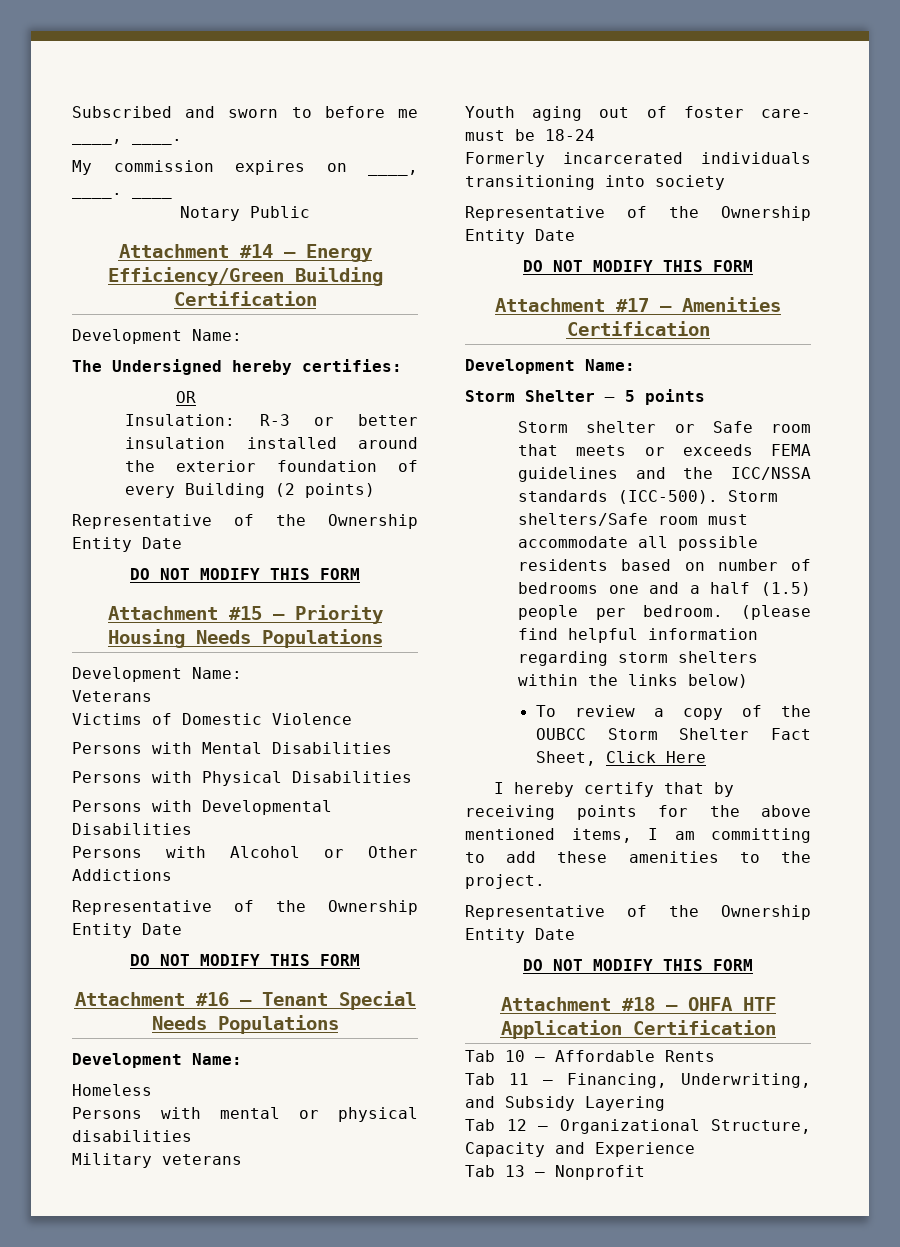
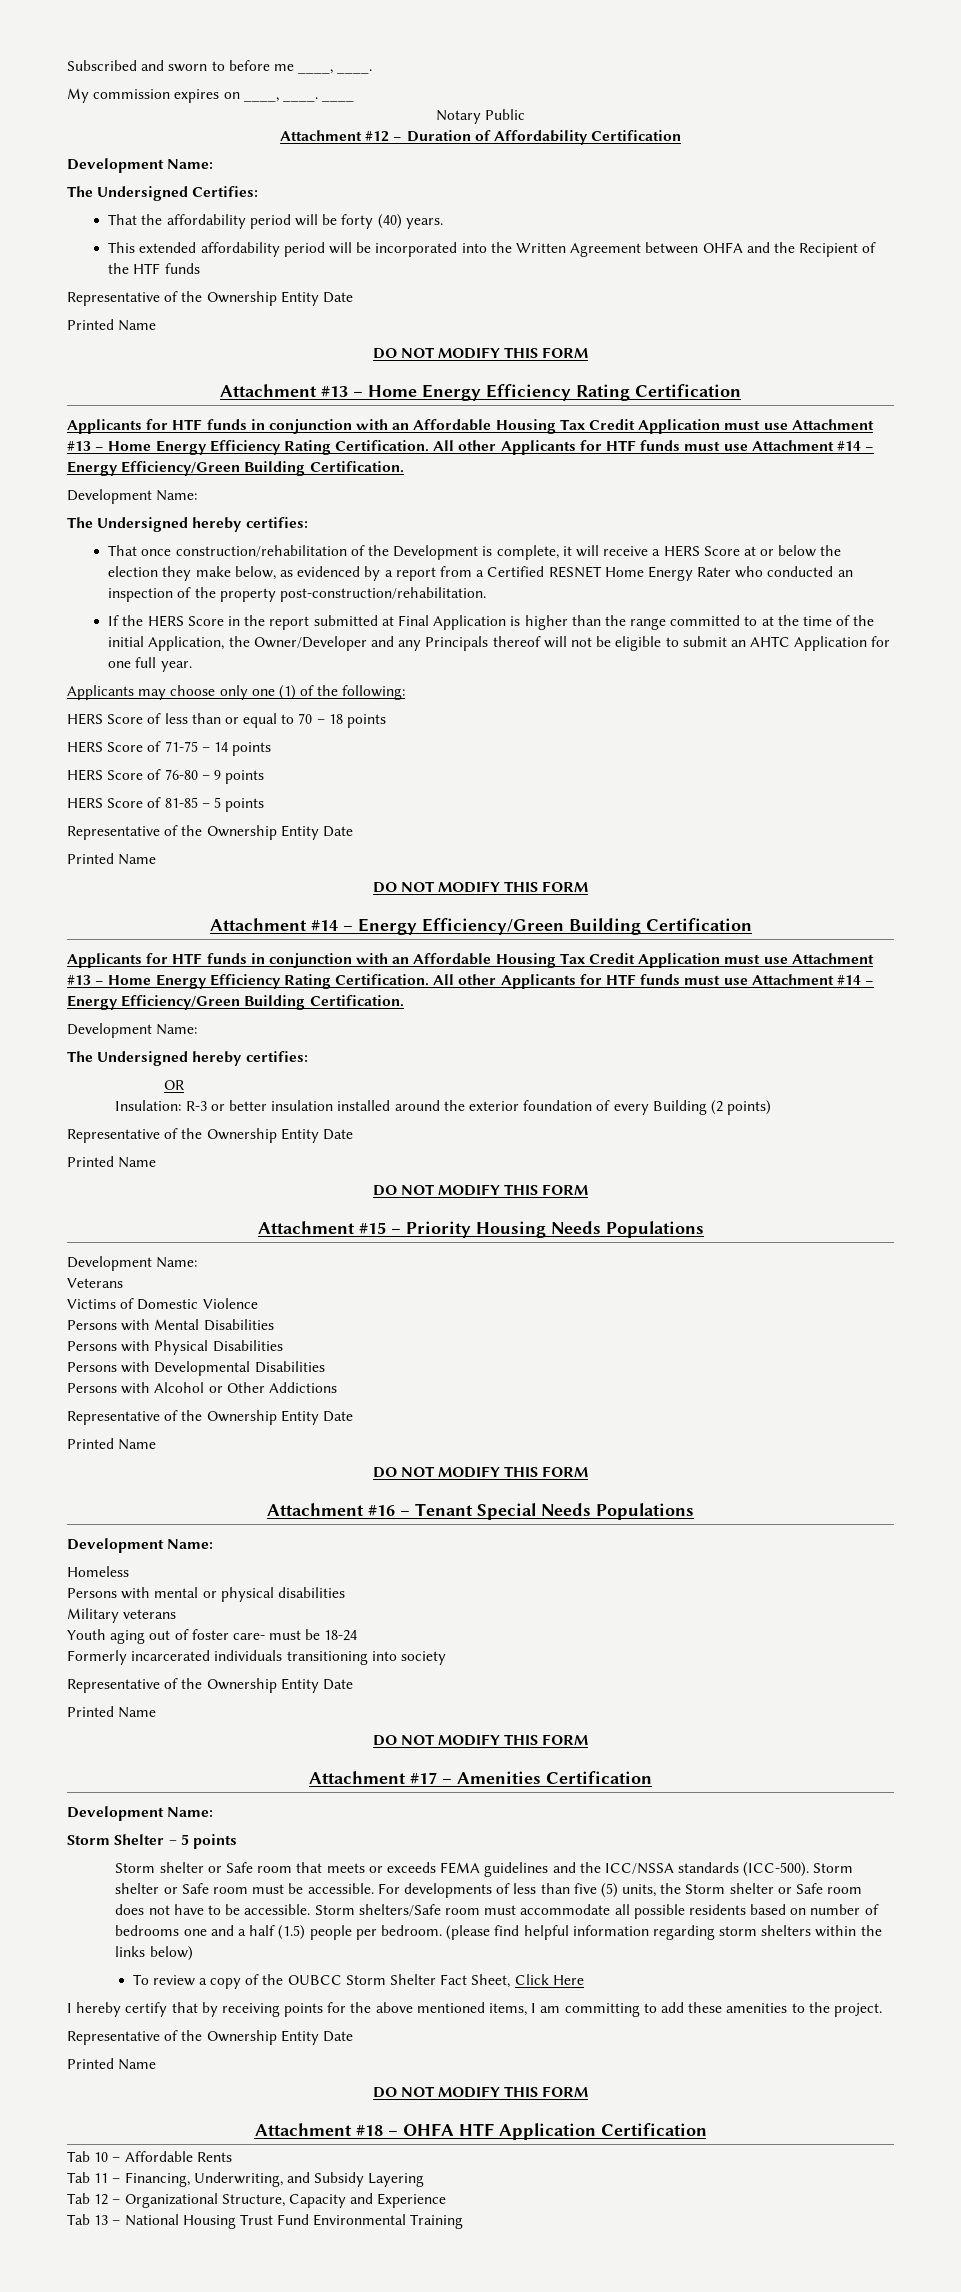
(310, 212) none -> [279,130,682,145] [67,158,214,173] [67,186,259,201] [108,214,443,229] [108,242,877,257] [108,263,200,274] [67,291,353,306] [67,319,157,331] [372,347,589,359] [220,384,741,401] [67,419,874,434] [67,440,875,455] [67,461,404,476] [67,489,198,504] [67,517,308,532] [108,545,842,560] [108,566,853,581] [108,587,487,602] [108,615,875,630] [108,636,891,651] [108,657,192,672] [67,685,406,700] [67,713,387,728] [67,741,272,756] [67,769,265,784] [67,797,265,812] [67,825,353,840] [67,853,157,865] [372,881,589,893] // Attachment #12 – Duration of Affordability Certification // Development Name: // The Undersigned Certifies: // That the affordability period will be forty (40) years. // This extended affordability period will be incorporated into the Written Agreement between OHFA and the Recipient of the HTF funds // Representative of the Ownership Entity Date // Printed Name // DO NOT MODIFY THIS FORM // Attachment #13 – Home Energy Efficiency Rating Certification // Applicants for HTF funds in conjunction with an Affordable Housing Tax Credit Application must use Attachment #13 – Home Energy Efficiency Rating Certification. All other Applicants for HTF funds must use Attachment #14 – Energy Efficiency/Green Building Certification. // Development Name: // The Undersigned hereby certifies: // That once construction/rehabilitation of the Development is complete, it will receive a HERS Score at or below the election they make below, as evidenced by a report from a Certified RESNET Home Energy Rater who conducted an inspection of the property post-construction/rehabilitation. // If the HERS Score in the report submitted at Final Application is higher than the range committed to at the time of the initial Application, the Owner/Developer and any Principals thereof will not be eligible to submit an AHTC Application for one full year. // Applicants may choose only one (1) of the following: // HERS Score of less than or equal to 70 – 18 points // HERS Score of 71-75 – 14 points // HERS Score of 76-80 – 9 points // HERS Score of 81-85 – 5 points // Representative of the Ownership Entity Date // Printed Name // DO NOT MODIFY THIS FORM
(317, 298) none -> [67,953,874,968] [67,974,875,989] [67,995,404,1010] // Applicants for HTF funds in conjunction with an Affordable Housing Tax Credit Application must use Attachment #13 – Home Energy Efficiency Rating Certification. All other Applicants for HTF funds must use Attachment #14 – Energy Efficiency/Green Building Certification.
(182, 543) none -> [67,1156,157,1168] // Printed Name
(182, 929) none -> [67,1438,157,1450] // Printed Name
(575, 235) none -> [67,1706,157,1718] // Printed Name
(779, 496) none -> [115,1883,863,1898] [115,1904,355,1915] shelter or Safe room must be accessible. For developments of less than five (5) units, the Storm shelter or Safe room does not have to be accessible. Storm
(575, 934) none -> [67,2058,157,2070] // Printed Name
[555,1165,645,1180] Nonprofit -> [124,2214,464,2229] National Housing Trust Fund Environmental Training

